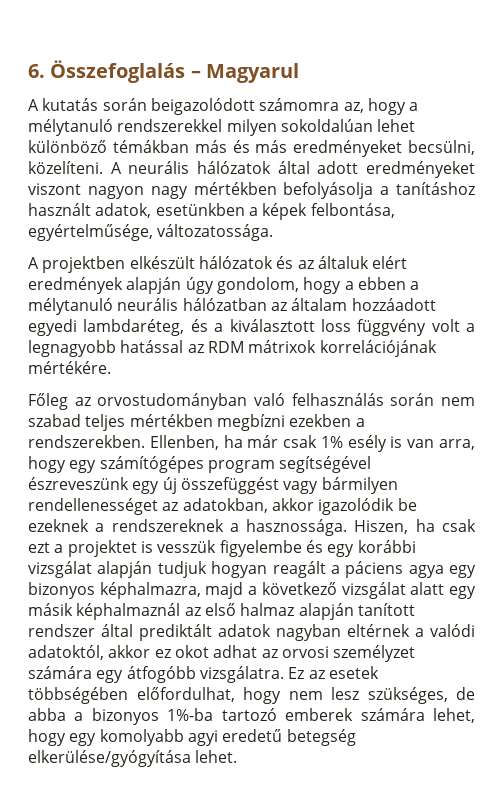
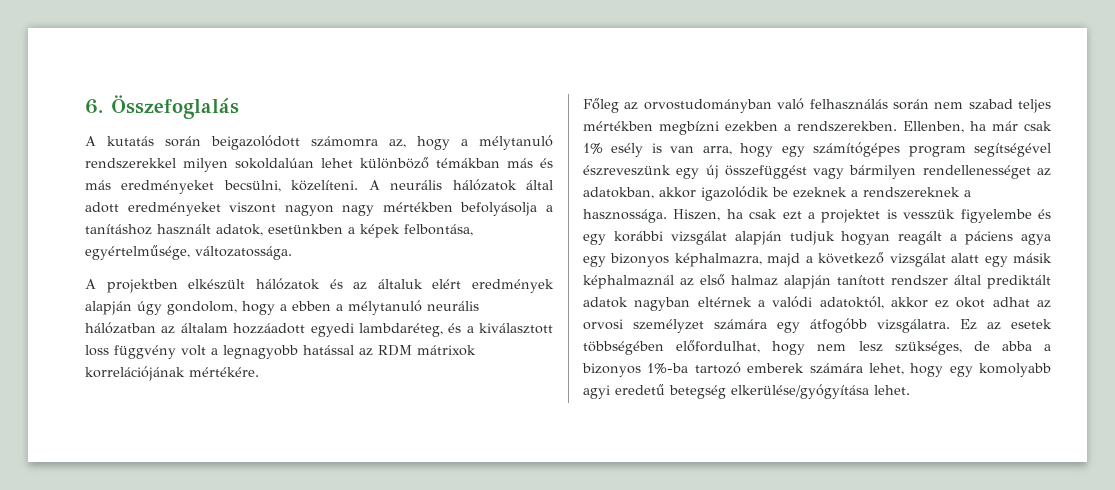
[190,63,300,83] – Magyarul -> (239, 107) none

